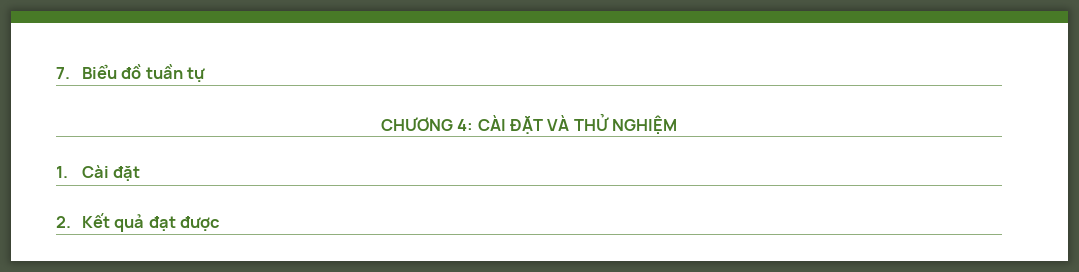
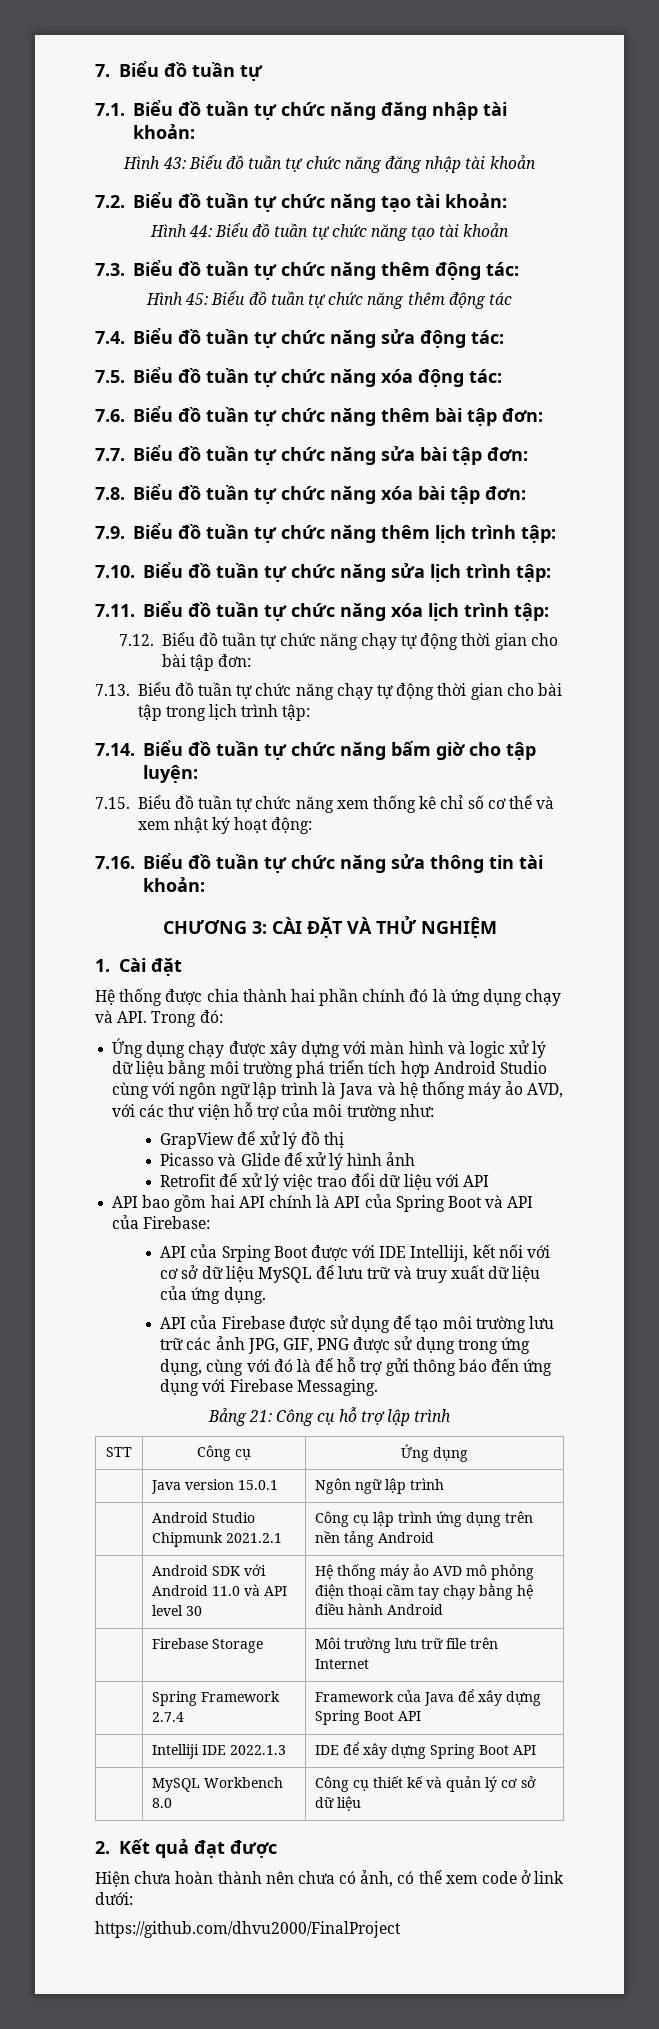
(206, 74) none -> [95,100,507,120] [132,124,195,139] [123,155,536,173] [95,192,507,212] [149,223,510,241] [95,260,519,280] [146,291,512,309] [95,328,504,348] [95,367,502,387] [95,406,543,426] [95,445,528,465] [95,484,526,504] [95,523,556,543] [95,562,551,582] [95,601,549,621] [119,632,558,650] [161,654,252,671] [95,682,562,700] [137,704,311,721] [95,740,536,760] [142,765,198,783] [95,795,555,813] [137,817,313,834] [95,853,543,873] [142,877,205,892] // 7.1. Biểu đồ tuần tự chức năng đăng nhập tài khoản: // Hình 43: Biểu đồ tuần tự chức năng đăng nhập tài khoản // 7.2. Biểu đồ tuần tự chức năng tạo tài khoản: // Hình 44: Biểu đồ tuần tự chức năng tạo tài khoản // 7.3. Biểu đồ tuần tự chức năng thêm động tác: // Hình 45: Biểu đồ tuần tự chức năng thêm động tác // 7.4. Biểu đồ tuần tự chức năng sửa động tác: // 7.5. Biểu đồ tuần tự chức năng xóa động tác: // 7.6. Biểu đồ tuần tự chức năng thêm bài tập đơn: // 7.7. Biểu đồ tuần tự chức năng sửa bài tập đơn: // 7.8. Biểu đồ tuần tự chức năng xóa bài tập đơn: // 7.9. Biểu đồ tuần tự chức năng thêm lịch trình tập: // 7.10. Biểu đồ tuần tự chức năng sửa lịch trình tập: // 7.11. Biểu đồ tuần tự chức năng xóa lịch trình tập: // 7.12. Biểu đồ tuần tự chức năng chạy tự động thời gian cho bài tập đơn: // 7.13. Biểu đồ tuần tự chức năng chạy tự động thời gian cho bài tập trong lịch trình tập: // 7.14. Biểu đồ tuần tự chức năng bấm giờ cho tập luyện: // 7.15. Biểu đồ tuần tự chức năng xem thống kê chỉ số cơ thể và xem nhật ký hoạt động: // 7.16. Biểu đồ tuần tự chức năng sửa thông tin tài khoản:
[457,119,474,131] 4: -> [251,921,267,934] 3:
(141, 173) none -> [95,988,562,1006] [95,1010,223,1027] [112,1038,547,1058] [112,1060,547,1078] [112,1081,564,1099] [112,1102,434,1121] [160,1131,345,1149] [160,1152,416,1170] [160,1173,490,1191] [112,1194,534,1212] [112,1215,211,1229] [160,1244,551,1262] [160,1265,541,1283] [160,1286,266,1304] [160,1315,555,1333] [160,1336,531,1354] [160,1357,553,1376] [160,1379,378,1396] [207,1407,452,1426] [106,1447,132,1457] [197,1445,251,1461] [401,1444,468,1462] [151,1479,279,1494] [315,1478,445,1494] [152,1512,256,1523] [152,1532,283,1547] [315,1511,534,1527] [315,1531,435,1547] [152,1564,267,1576] [152,1584,288,1596] [152,1605,203,1616] [315,1564,535,1580] [315,1583,534,1600] [315,1603,444,1615] [152,1638,264,1653] [315,1637,499,1653] [315,1659,370,1669] [152,1691,281,1706] [152,1712,185,1722] [315,1689,542,1706] [315,1710,422,1725] [152,1744,287,1759] [315,1742,537,1759] [152,1777,284,1792] [152,1798,173,1808] [315,1776,537,1792] [315,1796,362,1811] // Hệ thống được chia thành hai phần chính đó là ứng dụng chạy và API. Trong đó: // Ứng dụng chạy được xây dựng với màn hình và logic xử lý dữ liệu bằng môi trường phá triển tích hợp Android Studio cùng với ngôn ngữ lập trình là Java và hệ thống máy ảo AVD, với các thư viện hỗ trợ của môi trường như: // GrapView để xử lý đồ thị // Picasso và Glide để xử lý hình ảnh // Retrofit để xử lý việc trao đổi dữ liệu với API // API bao gồm hai API chính là API của Spring Boot và API của Firebase: // API của Srping Boot được với IDE Intelliji, kết nối với cơ sở dữ liệu MySQL để lưu trữ và truy xuất dữ liệu của ứng dụng. // API của Firebase được sử dụng để tạo môi trường lưu trữ các ảnh JPG, GIF, PNG được sử dụng trong ứng dụng, cùng với đó là để hỗ trợ gửi thông báo đến ứng dụng với Firebase Messaging. // Bảng 21: Công cụ hỗ trợ lập trình // STT | Công cụ | Ứng dụng // | Java version 15.0.1 | Ngôn ngữ lập trình // | Android Studio Chipmunk 2021.2.1 | Công cụ lập trình ứng dụng trên nền tảng Android // | Android SDK với Android 11.0 và API level 30 | Hệ thống máy ảo AVD mô phỏng điện thoại cầm tay chạy bằng hệ điều hành Android // | Firebase Storage | Môi trường lưu trữ file trên Internet // | Spring Framework 2.7.4 | Framework của Java để xây dựng Spring Boot API // | Intelliji IDE 2022.1.3 | IDE để xây dựng Spring Boot API // | MySQL Workbench 8.0 | Công cụ thiết kế và quản lý cơ sở dữ liệu
(221, 223) none -> [95,1870,565,1887] [95,1892,133,1905] [95,1921,401,1938] // Hiện chưa hoàn thành nên chưa có ảnh, có thể xem code ở link dưới: // https://github.com/dhvu2000/FinalProject

